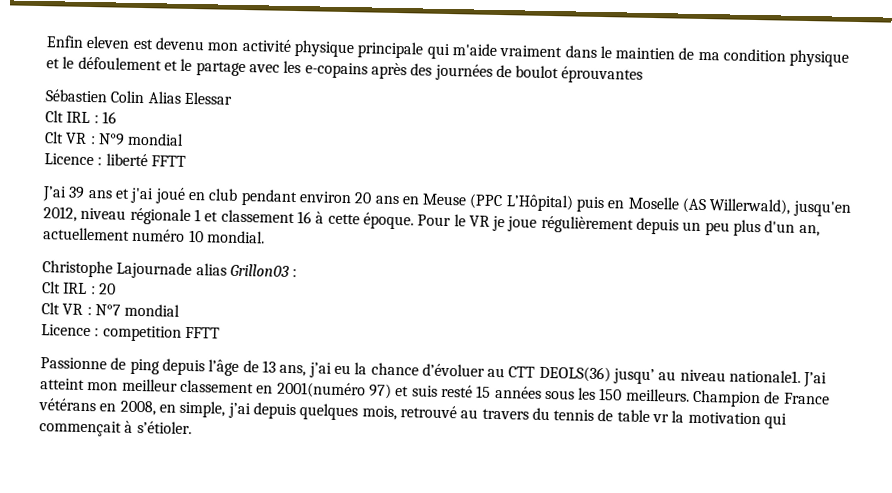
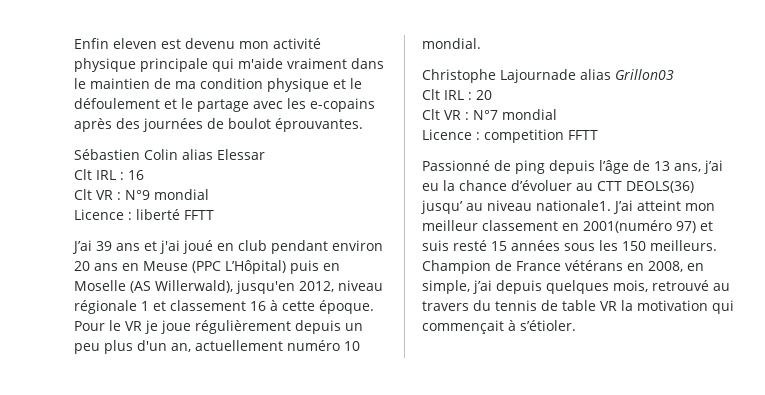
[561,66,644,84] éprouvantes -> [275,118,363,132] éprouvantes.
[147,91,181,104] Alias -> [182,149,213,160] alias
[292,269,298,278] : -> (674, 74) none
[40,357,107,370] Passionne -> [422,160,490,171] Passionné
[652,414,670,423] vr -> [600,301,617,311] VR

